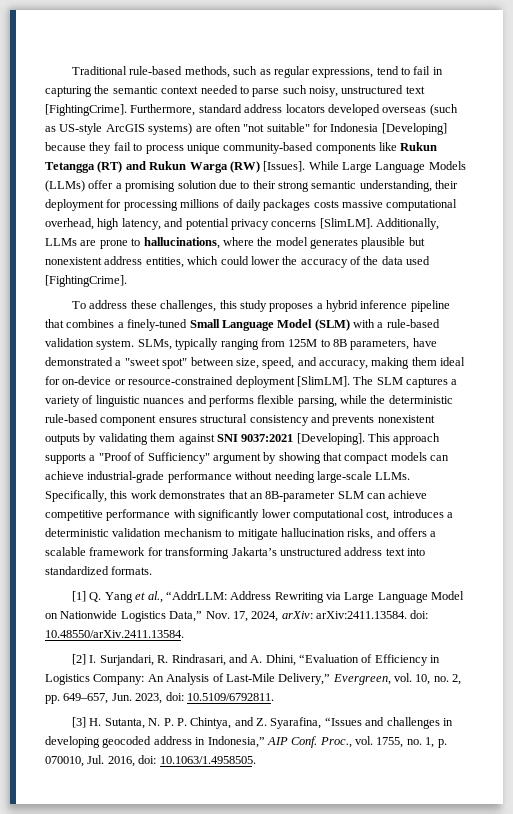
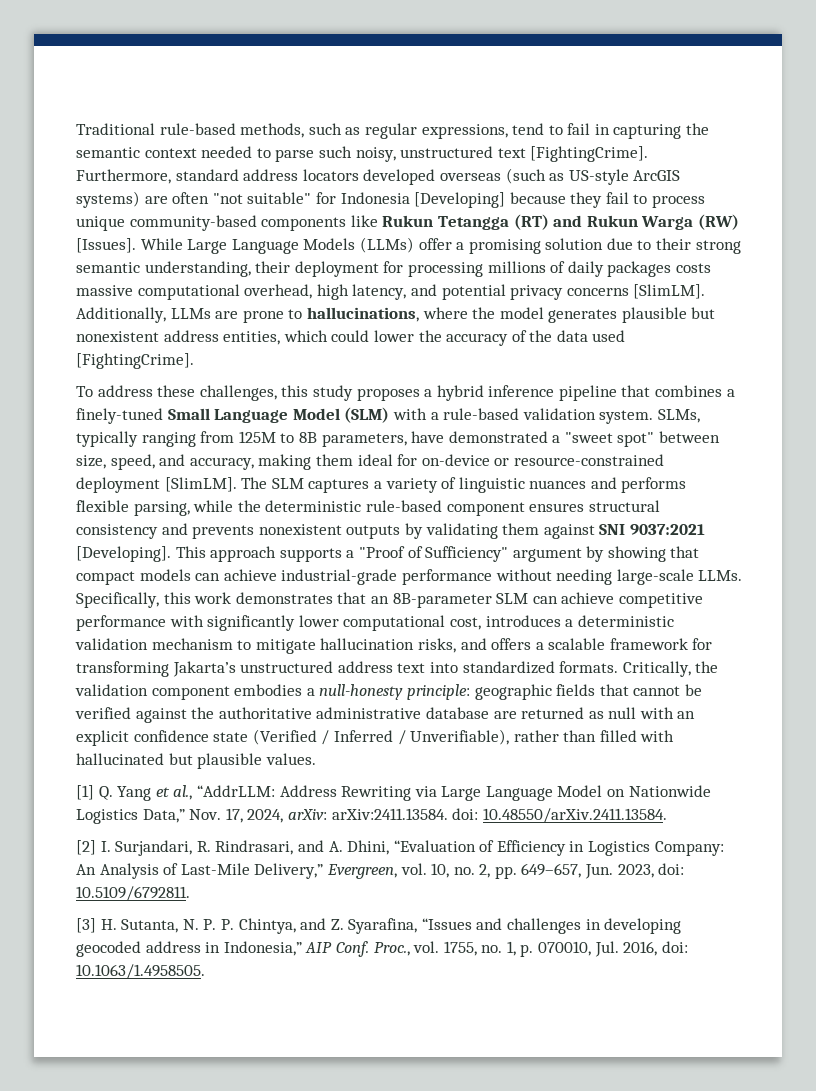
(153, 570) none -> [622,661,719,677] [75,684,702,700] [75,707,696,723] [76,729,675,746] [76,753,316,769] Critically, the validation component embodies a null-honesty principle: geographic fields that cannot be verified against the authoritative administrative database are returned as null with an explicit confidence state (Verified / Inferred / Unverifiable), rather than filled with hallucinated but plausible values.

